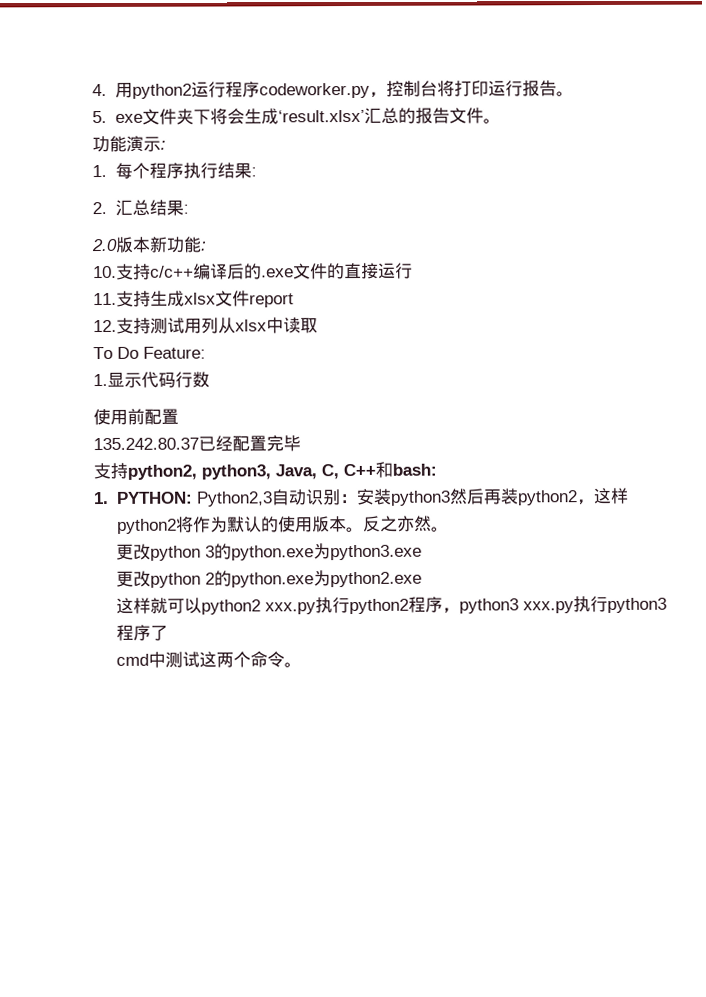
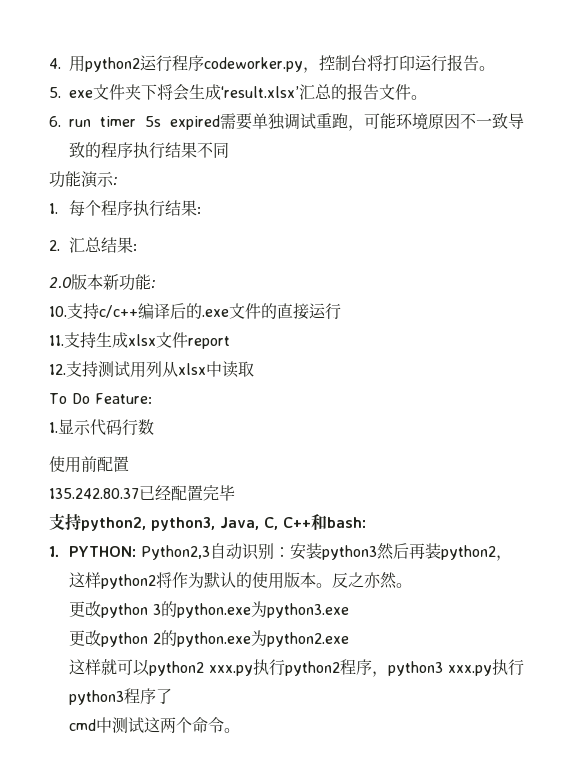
(501, 121) none -> [49,113,524,131] [69,142,229,159] // 6. run timer 5s expired需要单独调试重跑，可能环境原因不一致导致的程序执行结果不同

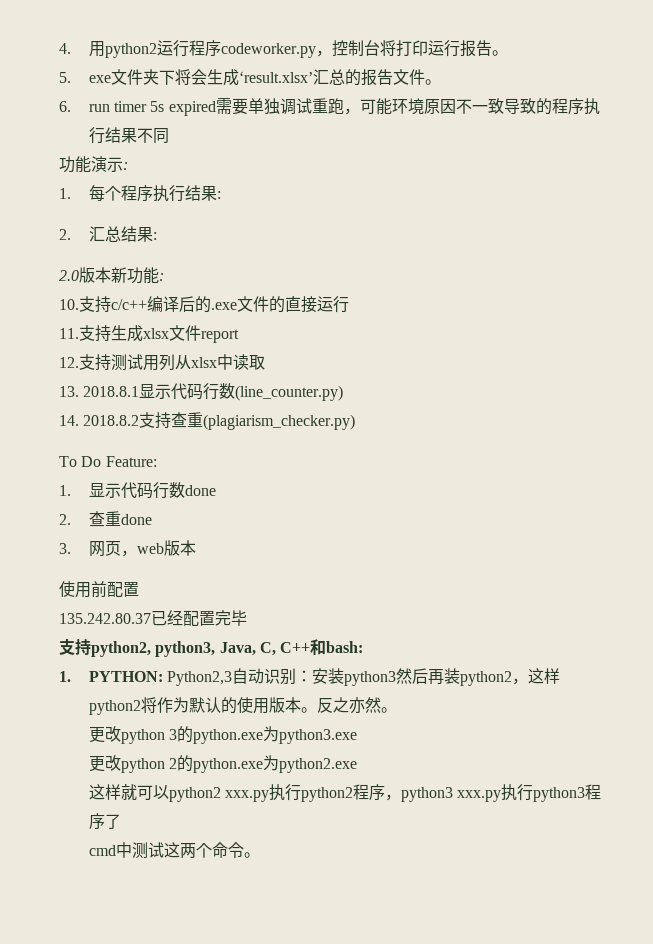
[49,393,152,404] [49,419,154,436] To Do Feature: // 1.显示代码行数 -> [59,383,344,401] [59,412,356,430] [59,456,157,467] [59,482,216,499] [59,511,152,527] [59,540,196,557] 13. 2018.8.1显示代码行数(line_counter.py) // 14. 2018.8.2支持查重(plagiarism_checker.py) // To Do Feature: // 1.显示代码行数done // 2.查重done // 3.网页，web版本

